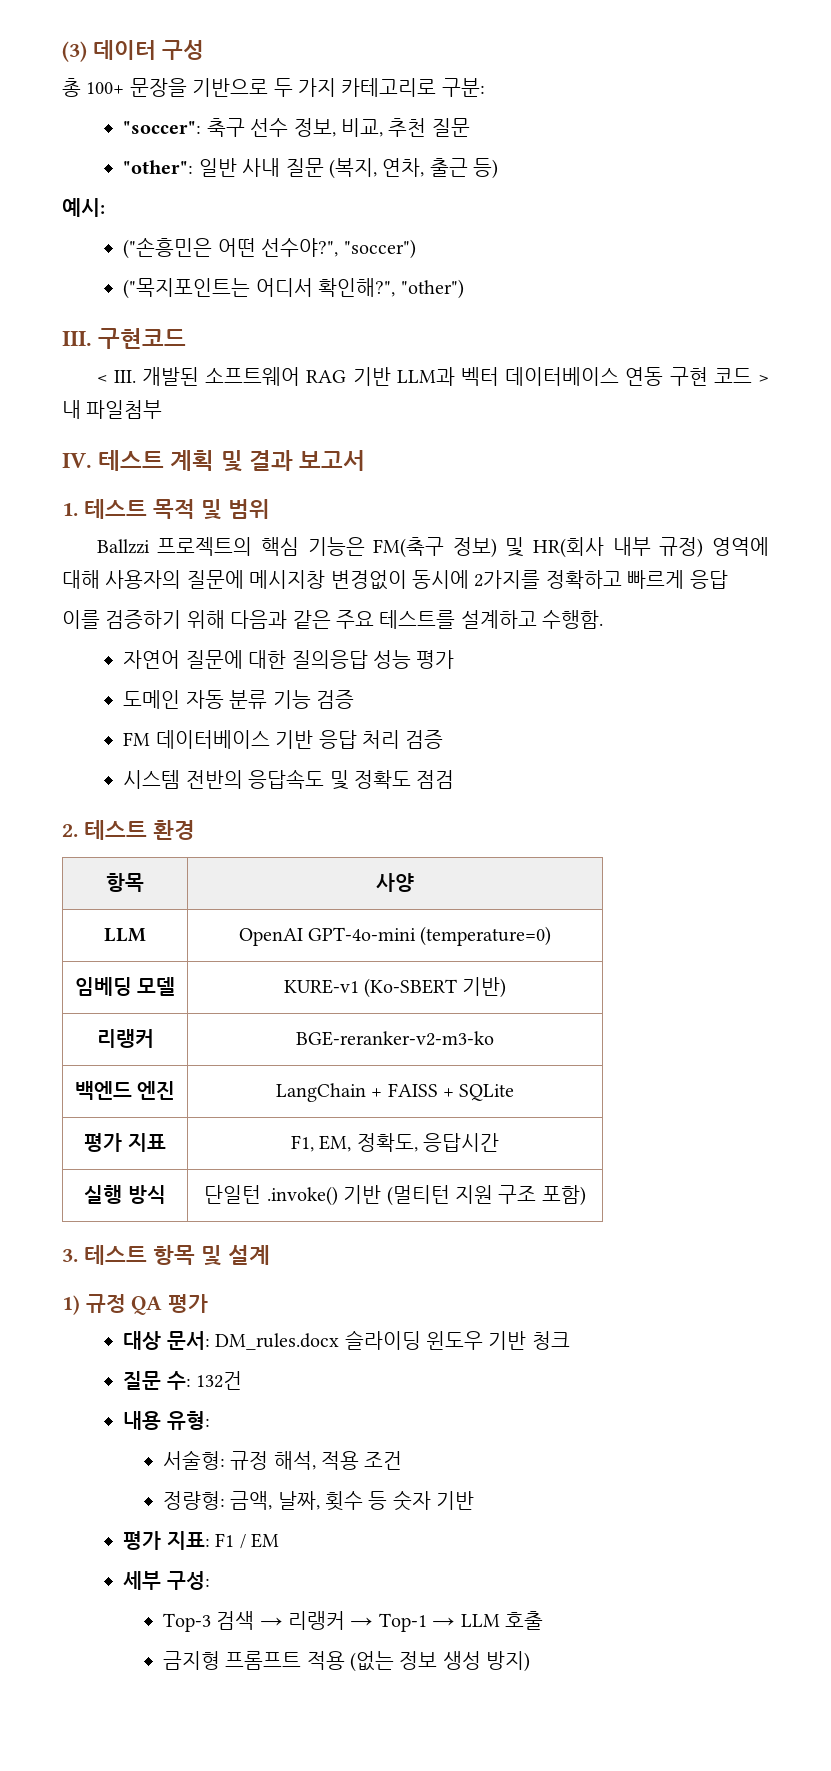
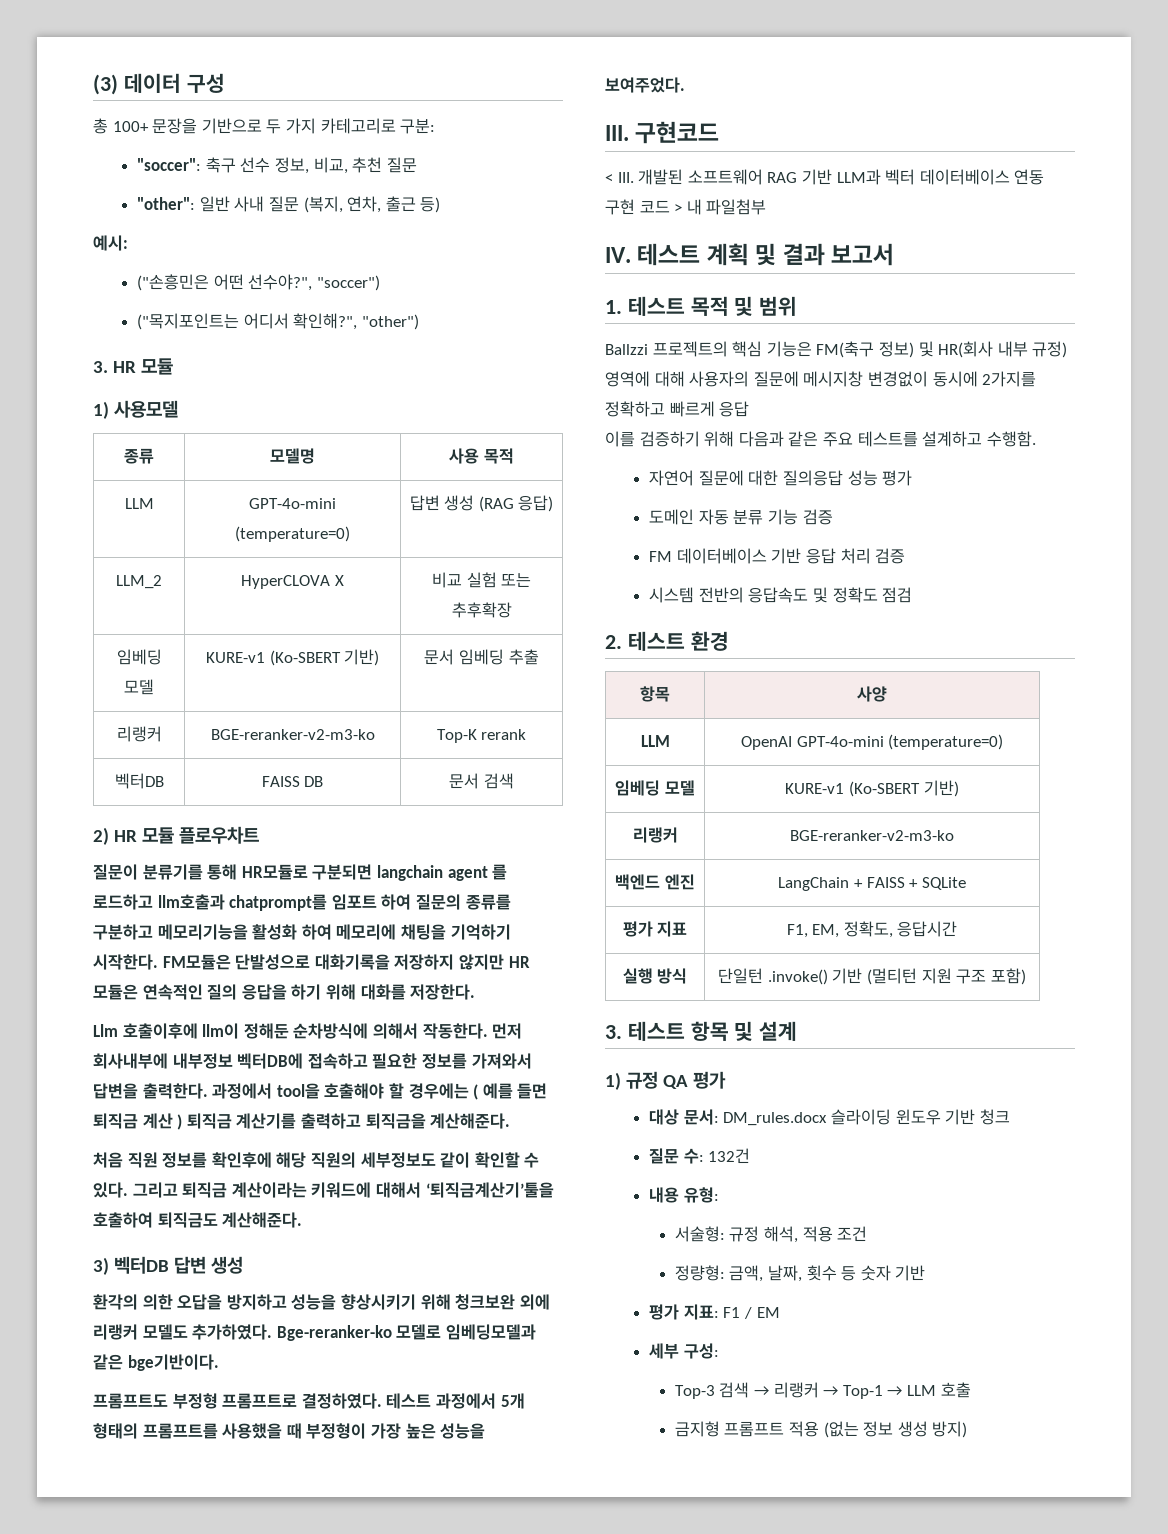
(464, 289) none -> [93,358,174,375] [93,400,179,419] [124,448,154,464] [270,448,315,464] [449,448,514,464] [124,498,154,509] [249,498,336,509] [235,526,350,542] [409,495,554,512] [116,575,162,589] [241,575,344,589] [431,572,532,588] [451,602,512,618] [116,649,162,665] [124,679,154,695] [205,649,380,666] [424,649,539,665] [116,726,162,742] [210,729,375,740] [436,729,527,743] [114,773,164,789] [261,776,324,787] [449,773,514,789] [93,826,260,845] [93,864,508,881] [93,894,511,911] [93,924,511,940] [93,954,530,970] [93,984,476,1000] [93,1023,523,1039] [93,1053,532,1069] [93,1083,548,1100] [93,1113,511,1130] [93,1152,540,1168] [93,1182,554,1198] [93,1212,303,1228] [93,1256,244,1275] [93,1294,550,1310] [93,1324,536,1341] [93,1354,219,1371] [93,1393,525,1409] [93,1423,486,1439] [605,77,685,93] // 3. HR 모듈 // 1) 사용모델 // 종류 | 모델명 | 사용 목적 // LLM | GPT-4o-mini (temperature=0) | 답변 생성 (RAG 응답) // LLM_2 | HyperCLOVA X | 비교 실험 또는 추후확장 // 임베딩 모델 | KURE-v1 (Ko-SBERT 기반) | 문서 임베딩 추출 // 리랭커 | BGE-reranker-v2-m3-ko | Top-K rerank // 벡터DB | FAISS DB | 문서 검색 // 2) HR 모듈 플로우차트 // 질문이 분류기를 통해 HR모듈로 구분되면 langchain agent 를 로드하고 llm호출과 chatprompt를 임포트 하여 질문의 종류를 구분하고 메모리기능을 활성화 하여 메모리에 채팅을 기억하기 시작한다. FM모듈은 단발성으로 대화기록을 저장하지 않지만 HR 모듈은 연속적인 질의 응답을 하기 위해 대화를 저장한다. // Llm 호출이후에 llm이 정해둔 순차방식에 의해서 작동한다. 먼저 회사내부에 내부정보 벡터DB에 접속하고 필요한 정보를 가져와서 답변을 출력한다. 과정에서 tool을 호출해야 할 경우에는 ( 예를 들면 퇴직금 계산 ) 퇴직금 계산기를 출력하고 퇴직금을 계산해준다. // 처음 직원 정보를 확인후에 해당 직원의 세부정보도 같이 확인할 수 있다. 그리고 퇴직금 계산이라는 키워드에 대해서 ‘퇴직금계산기’툴을 호출하여 퇴직금도 계산해준다. // 3) 벡터DB 답변 생성 // 환각의 의한 오답을 방지하고 성능을 향상시키기 위해 청크보완 외에 리랭커 모델도 추가하였다. Bge-reranker-ko 모델로 임베딩모델과 같은 bge기반이다. // 프롬프트도 부정형 프롬프트로 결정하였다. 테스트 과정에서 5개 형태의 프롬프트를 사용했을 때 부정형이 가장 높은 성능을 보여주었다.

